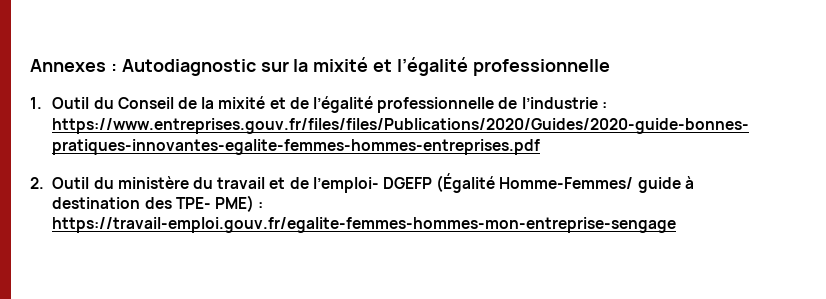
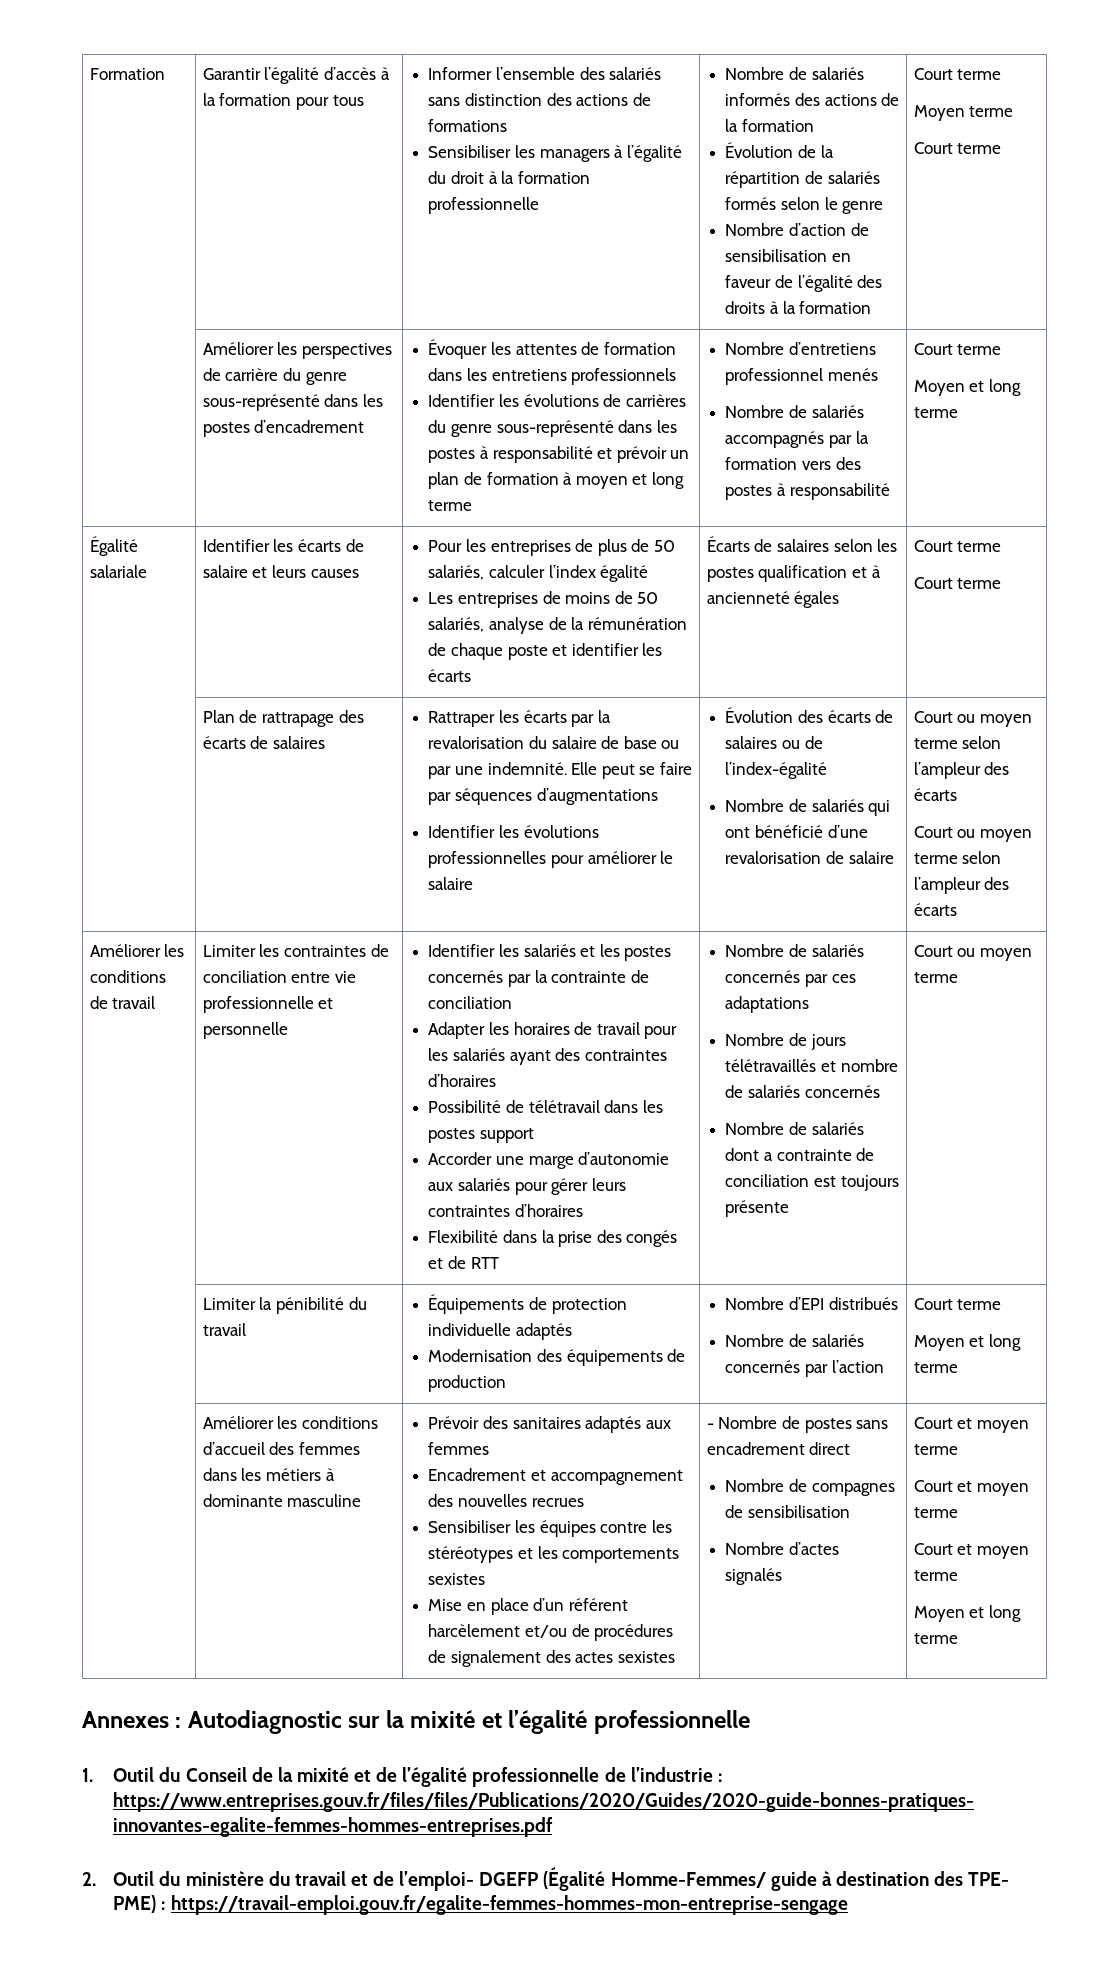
(30, 65) none -> [89,68,165,80] [202,67,390,84] [202,93,364,110] [428,67,662,80] [428,93,651,106] [428,119,508,132] [428,145,682,162] [428,171,590,184] [428,197,540,214] [725,67,864,80] [725,93,900,106] [725,119,815,132] [725,142,834,158] [725,171,880,188] [725,197,884,214] [725,223,869,236] [725,249,852,262] [725,275,883,292] [725,301,872,314] [913,68,1002,80] [913,105,1014,121] [913,142,1002,154] [202,342,392,359] [202,368,347,385] [202,394,383,411] [202,420,365,437] [428,339,676,359] [428,368,677,385] [428,394,686,407] [428,420,677,437] [428,446,690,463] [428,472,685,489] [428,500,473,511] [725,342,877,355] [725,368,879,385] [725,405,864,418] [725,431,869,448] [725,457,861,470] [725,483,890,500] [913,343,1002,355] [913,379,1021,396] [913,407,958,418] [89,536,138,556] [89,565,147,578] [202,539,364,552] [202,565,359,578] [428,539,676,556] [428,565,649,582] [428,591,659,608] [428,617,687,634] [428,643,663,660] [428,669,472,682] [706,536,898,552] [706,565,881,582] [706,591,840,608] [913,540,1002,552] [913,577,1002,589] [202,710,364,727] [202,736,325,749] [428,710,611,727] [428,736,680,749] [428,762,693,779] [428,788,658,805] [428,825,599,838] [428,851,674,868] [428,877,474,890] [725,707,894,723] [725,736,823,749] [725,762,828,779] [725,799,891,816] [725,825,868,838] [725,851,894,864] [913,711,1032,727] [913,736,1002,749] [913,762,1010,779] [913,788,957,801] [913,826,1032,842] [913,851,1002,864] [913,877,1010,894] [913,903,957,916] [89,944,185,957] [89,970,166,983] [89,996,156,1009] [202,944,389,957] [202,970,356,983] [202,996,334,1013] [202,1022,288,1039] [428,944,672,961] [428,970,649,987] [428,996,513,1009] [428,1022,678,1039] [428,1048,667,1065] [428,1074,497,1087] [428,1100,663,1113] [428,1128,535,1143] [428,1152,670,1169] [428,1178,626,1195] [428,1204,584,1217] [428,1230,678,1247] [428,1256,499,1269] [725,944,864,957] [725,970,856,987] [725,996,810,1013] [725,1033,846,1050] [725,1059,898,1072] [725,1085,880,1098] [725,1122,864,1135] [725,1148,875,1161] [725,1174,899,1191] [725,1200,790,1217] [913,945,1032,961] [913,972,958,983] [202,1297,367,1314] [202,1323,246,1336] [428,1294,627,1314] [428,1323,573,1340] [428,1349,686,1366] [428,1375,507,1392] [725,1297,898,1310] [725,1334,864,1347] [725,1360,884,1377] [913,1298,1002,1310] [913,1334,1021,1351] [913,1362,958,1373] [202,1416,378,1429] [202,1442,360,1455] [202,1468,335,1481] [202,1494,362,1507] [428,1416,671,1433] [428,1442,490,1455] [428,1468,683,1485] [428,1494,584,1507] [428,1520,672,1537] [428,1546,680,1563] [428,1573,486,1585] [428,1598,628,1615] [428,1624,674,1641] [428,1650,675,1667] [706,1416,889,1433] [706,1442,851,1455] [725,1479,895,1496] [725,1505,851,1518] [725,1542,840,1555] [725,1568,783,1585] [913,1417,1029,1433] [913,1444,958,1455] [913,1480,1029,1496] [913,1507,958,1518] [913,1543,1029,1559] [913,1570,958,1581] [913,1605,1021,1622] [913,1633,958,1644] Formation | Garantir l’égalité d’accès à la formation pour tous | Informer l’ensemble des salariés sans distinction des actions de formations // Sensibiliser les managers à l’égalité du droit à la formation professionnelle | Nombre de salariés informés des actions de la formation // Évolution de la répartition de salariés formés selon le genre // Nombre d’action de sensibilisation en faveur de l’égalité des droits à la formation | Court terme // Moyen terme // Court terme // | Améliorer les perspectives de carrière du genre sous-représenté dans les postes d’encadrement | Évoquer les attentes de formation dans les entretiens professionnels // Identifier les évolutions de carrières du genre sous-représenté dans les postes à responsabilité et prévoir un plan de formation à moyen et long terme | Nombre d’entretiens professionnel menés // Nombre de salariés accompagnés par la formation vers des postes à responsabilité | Court terme // Moyen et long terme // Égalité salariale | Identifier les écarts de salaire et leurs causes | Pour les entreprises de plus de 50 salariés, calculer l’index égalité // Les entreprises de moins de 50 salariés, analyse de la rémunération de chaque poste et identifier les écarts | Écarts de salaires selon les postes qualification et à ancienneté égales | Court terme // Court terme // | Plan de rattrapage des écarts de salaires | Rattraper les écarts par la revalorisation du salaire de base ou par une indemnité. Elle peut se faire par séquences d’augmentations // Identifier les évolutions professionnelles pour améliorer le salaire | Évolution des écarts de salaires ou de l’index-égalité // Nombre de salariés qui ont bénéficié d’une revalorisation de salaire | Court ou moyen terme selon l’ampleur des écarts // Court ou moyen terme selon l’ampleur des écarts // Améliorer les conditions de travail | Limiter les contraintes de conciliation entre vie professionnelle et personnelle | Identifier les salariés et les postes concernés par la contrainte de conciliation // Adapter les horaires de travail pour les salariés ayant des contraintes d’horaires // Possibilité de télétravail dans les postes support // Accorder une marge d’autonomie aux salariés pour gérer leurs contraintes d’horaires // Flexibilité dans la prise des congés et de RTT | Nombre de salariés concernés par ces adaptations // Nombre de jours télétravaillés et nombre de salariés concernés // Nombre de salariés dont a contrainte de conciliation est toujours présente | Court ou moyen terme // | Limiter la pénibilité du travail | Équipements de protection individuelle adaptés // Modernisation des équipements de production | Nombre d’EPI distribués // Nombre de salariés concernés par l’action | Court terme // Moyen et long terme // | Améliorer les conditions d’accueil des femmes dans les métiers à dominante masculine | Prévoir des sanitaires adaptés aux femmes // Encadrement et accompagnement des nouvelles recrues // Sensibiliser les équipes contre les stéréotypes et les comportements sexistes // Mise en place d’un référent harcèlement et/ou de procédures de signalement des actes sexistes | - Nombre de postes sans encadrement direct // Nombre de compagnes de sensibilisation // Nombre d’actes signalés | Court et moyen terme // Court et moyen terme // Court et moyen terme // Moyen et long terme //

